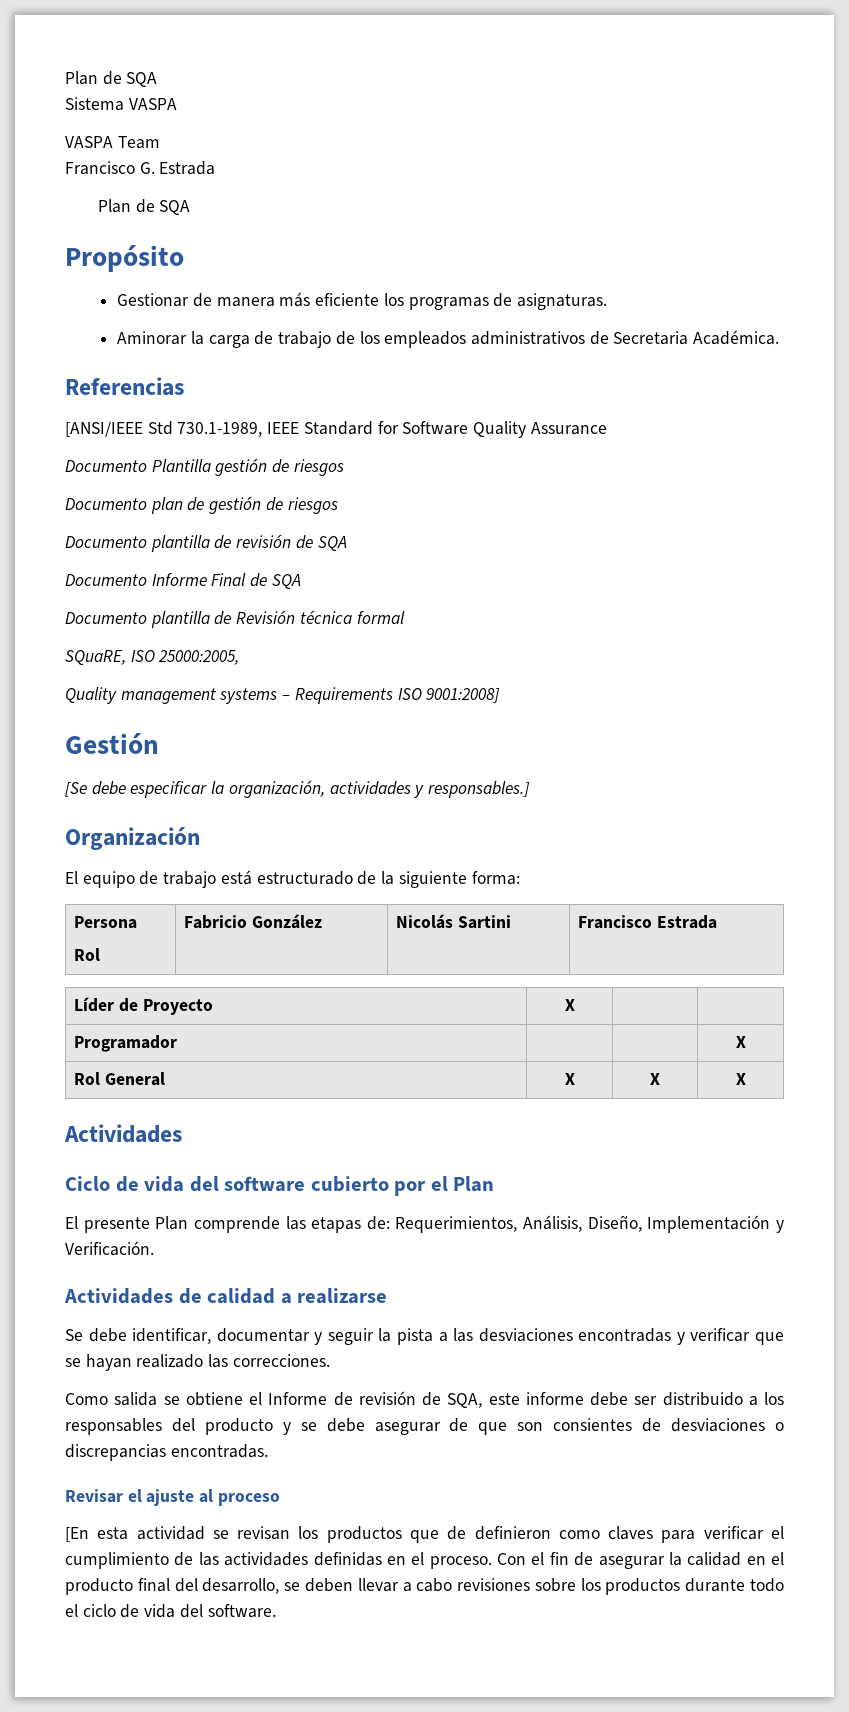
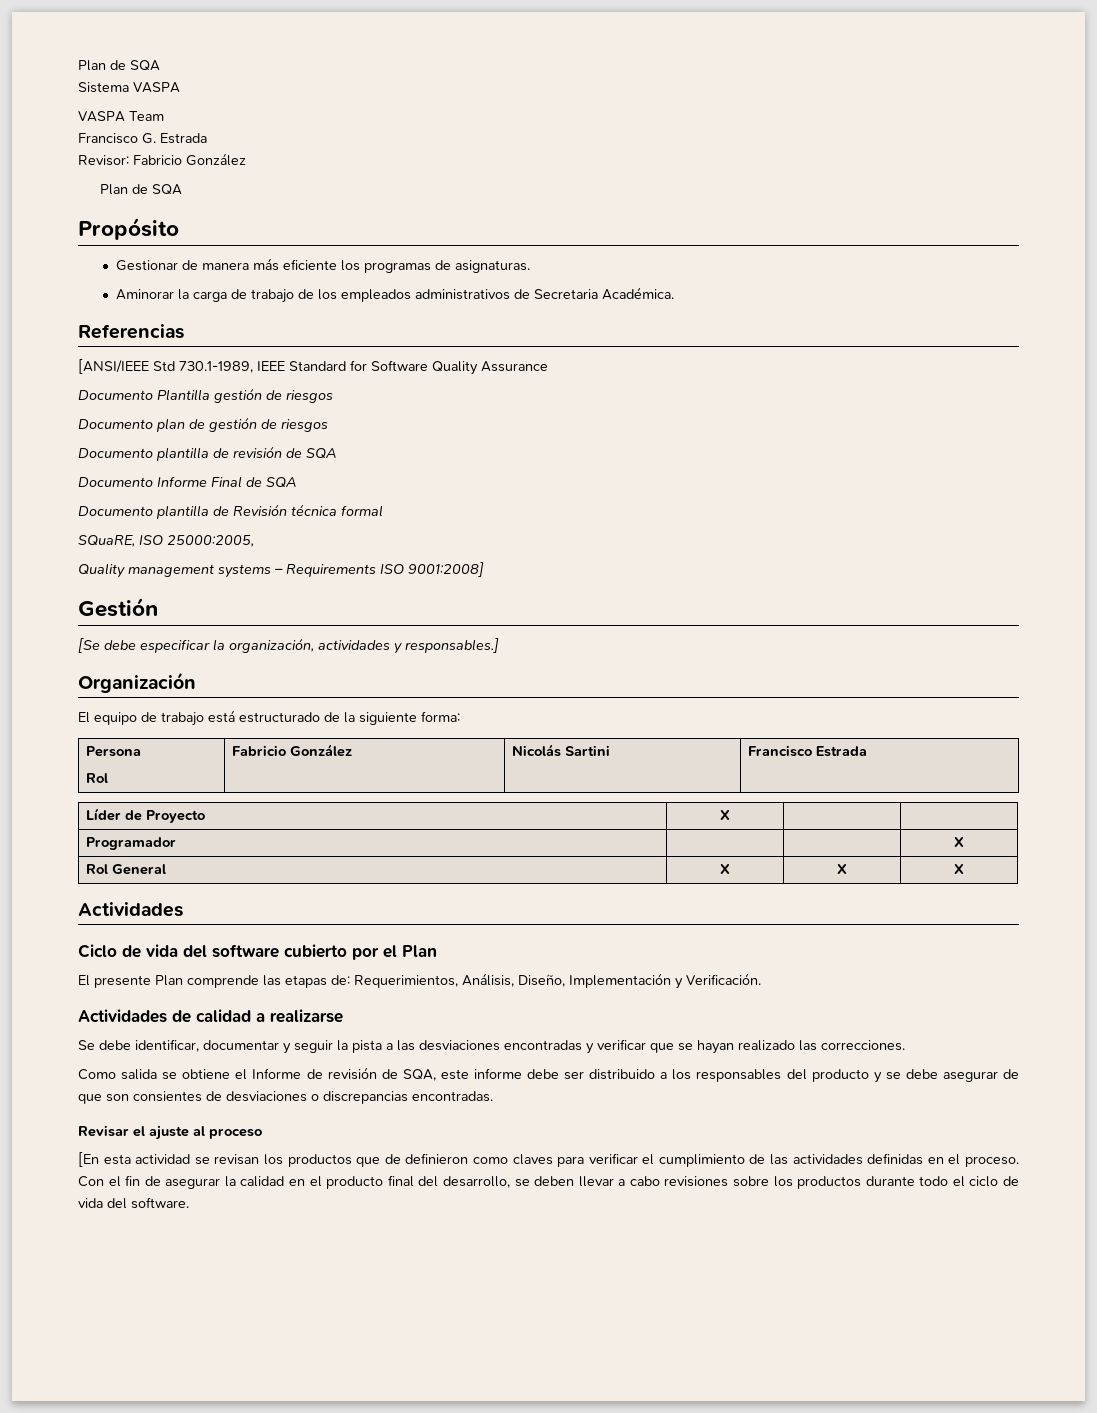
(216, 168) none -> [78,153,246,166] // Revisor: Fabricio González

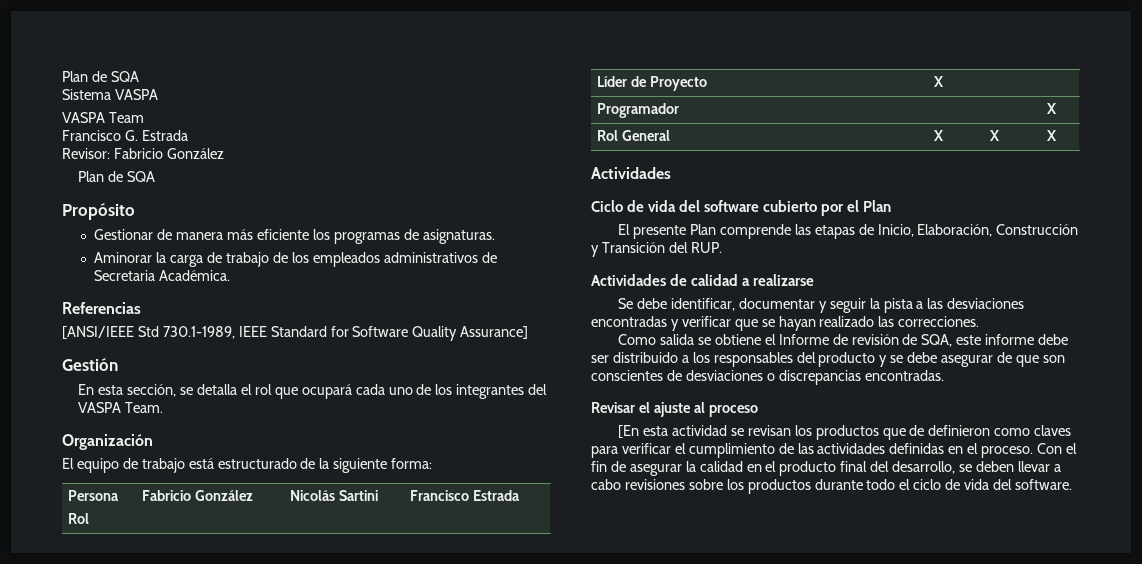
[481,361,548,372] [78,388,333,403] [78,417,328,432] [78,446,337,461] [78,476,297,488] [78,504,383,519] [78,535,254,547] [78,562,484,578] [78,597,158,617] [78,638,499,654] Assurance // Documento Plantilla gestión de riesgos // Documento plan de gestión de riesgos // Documento plantilla de revisión de SQA // Documento Informe Final de SQA // Documento plantilla de Revisión técnica formal // SQuaRE, ISO 25000:2005, // Quality management systems – Requirements ISO 9001:2008] // Gestión // [Se debe especificar la organización, actividades y responsables.] -> [460,326,529,339] [62,358,118,371] [78,384,548,399] [78,402,164,413] Assurance] // Gestión // En esta sección, se detalla el rol que ocupará cada uno de los integrantes del VASPA Team.
[331,973,761,989] de: Requerimientos, Análisis, Diseño, Implementación y Verificación. -> [858,224,1079,237] [591,242,722,257] de Inicio, Elaboración, Construcción y Transición del RUP.
[133,1091,202,1102] consientes -> [591,370,663,381] conscientes

